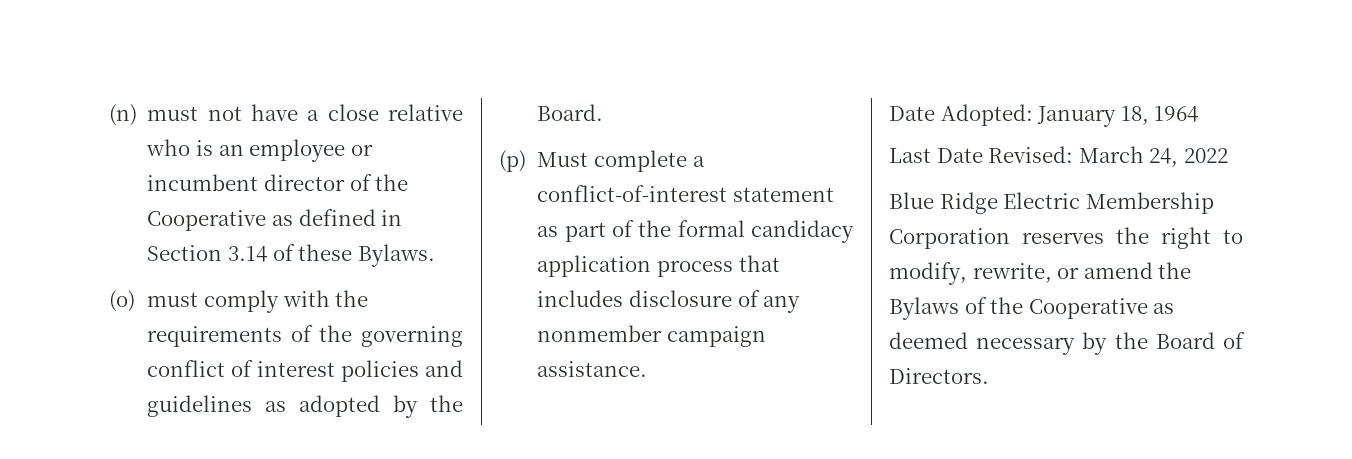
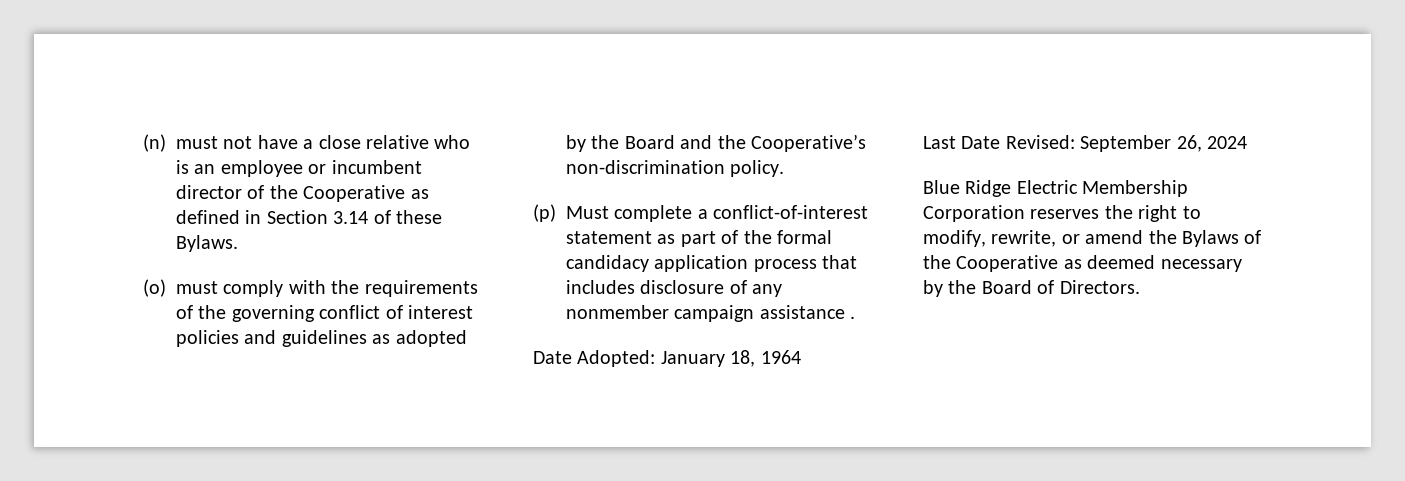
[537,104,604,121] Board. -> [624,134,866,152] [566,160,785,177] Board and the Cooperative’s non-discrimination policy.
[537,361,648,377] assistance. -> [759,305,856,319] assistance .
[1078,146,1228,167] March 24, 2022 -> [1080,135,1247,152] September 26, 2024

